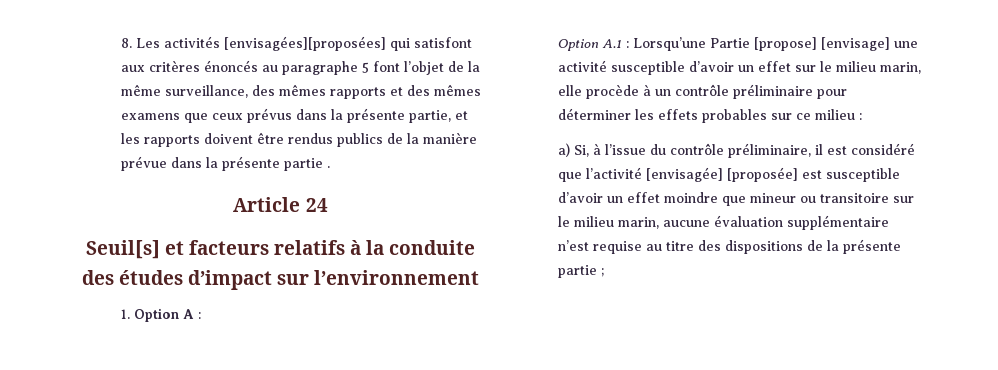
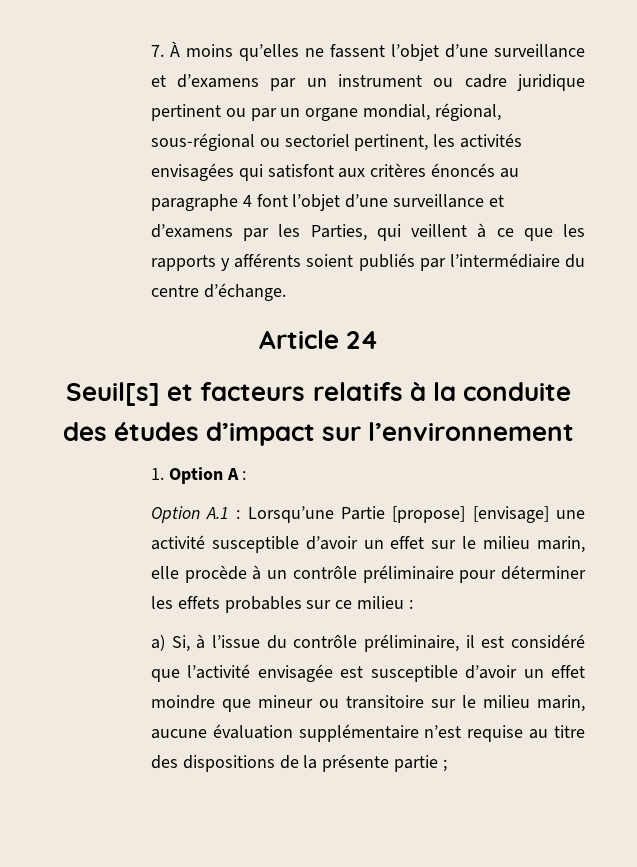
[121,36,387,51] 8. Les activités [envisagées][proposées] -> [150,41,585,61] [150,74,586,91] [150,103,502,121] [150,133,523,151] [150,163,234,181] 7. À moins qu’elles ne fassent l’objet d’une surveillance et d’examens par un instrument ou cadre juridique pertinent ou par un organe mondial, régional, sous-régional ou sectoriel pertinent, les activités envisagées
[362,62,370,73] 5 -> [242,195,252,207] 4
[448,61,481,72] [121,84,482,99] [121,108,469,123] [121,132,478,147] [121,156,331,171] de la même surveillance, des mêmes rapports et des mêmes examens que ceux prévus dans la présente partie, et les rapports doivent être rendus publics de la manière prévue dans la présente partie . -> [345,194,505,208] [150,223,585,241] [150,253,585,271] [150,283,286,301] d’une surveillance et d’examens par les Parties, qui veillent à ce que les rapports y afférents soient publiés par l’intermédiaire du centre d’échange.
[646,167,799,182] [envisagée] [proposée] -> [257,664,333,682] envisagée

